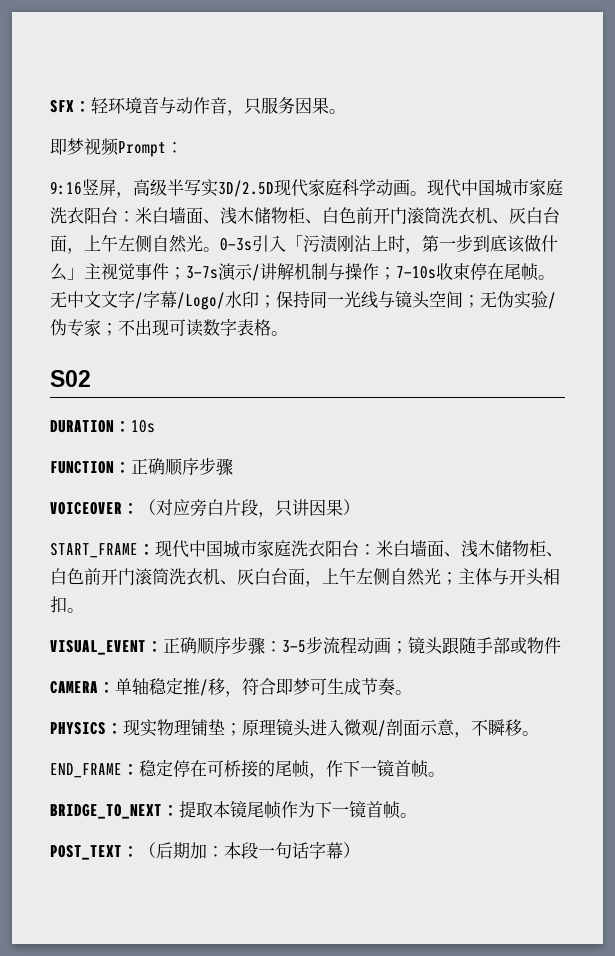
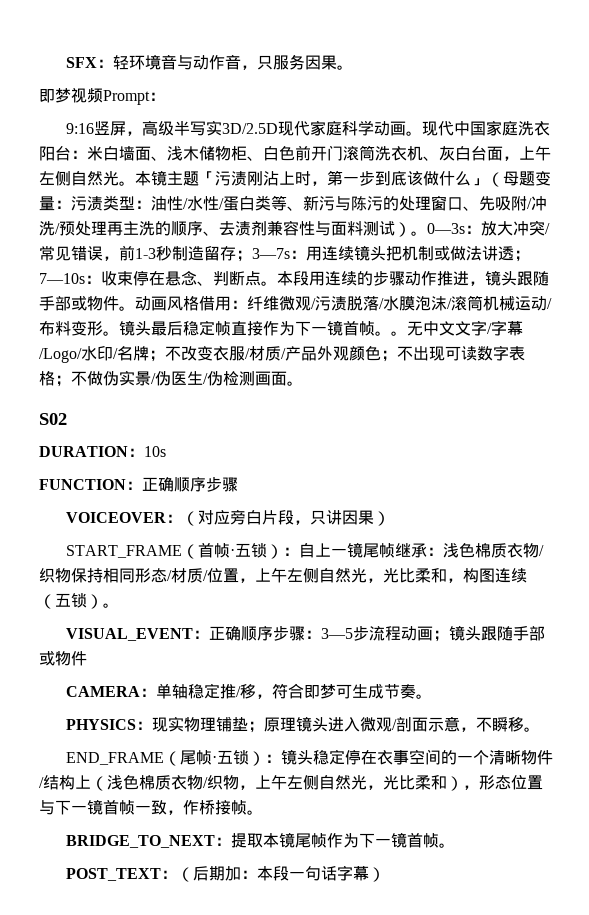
[495,179,529,197] 城市 -> (486, 128) none
[220,235,286,252] 0—3s引入 -> [135,170,199,186] 本镜主题
[84,263,539,281] 主视觉事件；3—7s演示/讲解机制与操作；7—10s收束停在尾帧 -> [487,171,551,187] [39,195,547,211] [39,220,550,237] [39,245,530,262] [39,270,549,286] [39,295,552,311] [39,320,391,336] （母题变量：污渍类型：油性/水性/蛋白类等、新污与陈污的处理窗口、先吸附/冲洗/预处理再主洗的顺序、去渍剂兼容性与面料测试）。0—3s：放大冲突/常见错误，前1-3秒制造留存；3—7s：用连续镜头把机制或做法讲透；7—10s：收束停在悬念、判断点。本段用连续的步骤动作推进，镜头跟随手部或物件。动画风格借用：纤维微观/污渍脱落/水膜泡沫/滚筒机械运动/布料变形。镜头最后稳定帧直接作为下一镜首帧。
[259,290,556,309] [50,319,101,337] ；保持同一光线与镜头空间；无伪实验/伪专家 -> [113,346,381,362] /名牌；不改变衣服/材质/产品外观颜色
(271, 327) none -> [55,370,287,387] ；不做伪实景/伪医生/伪检测画面
[138,540,563,558] [50,568,560,587] [50,596,67,613] ：现代中国城市家庭洗衣阳台：米白墙面、浅木储物柜、白色前开门滚筒洗衣机、灰白台面，上午左侧自然光；主体与开头相扣 -> [181,542,544,559] [39,568,527,583] [39,593,103,609] （首帧·五锁）：自上一镜尾帧继承：浅色棉质衣物/织物保持相同形态/材质/位置，上午左侧自然光，光比柔和，构图连续（五锁）
[122,759,411,779] ：稳定停在可桥接的尾帧，作下一镜首 -> [163,749,553,766] [39,775,543,791] [39,799,231,815] （尾帧·五锁）：镜头稳定停在衣事空间的一个清晰物件/结构上（浅色棉质衣物/织物，上午左侧自然光，光比柔和），形态位置与下一镜首帧一致，作桥接

